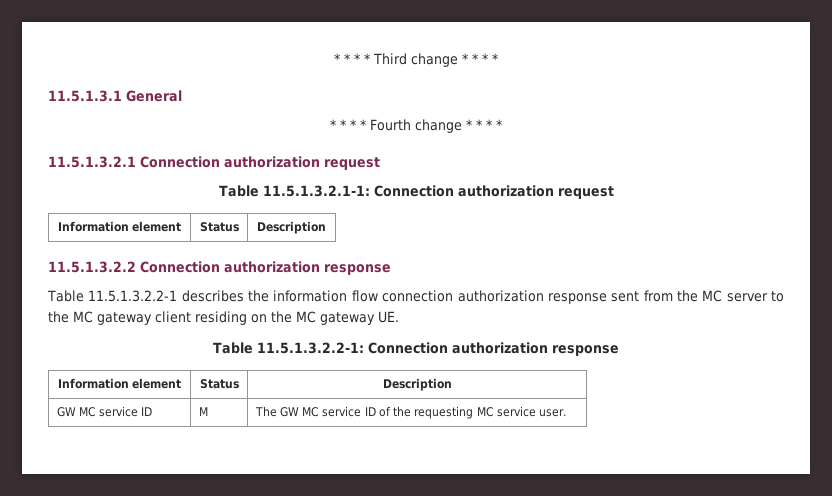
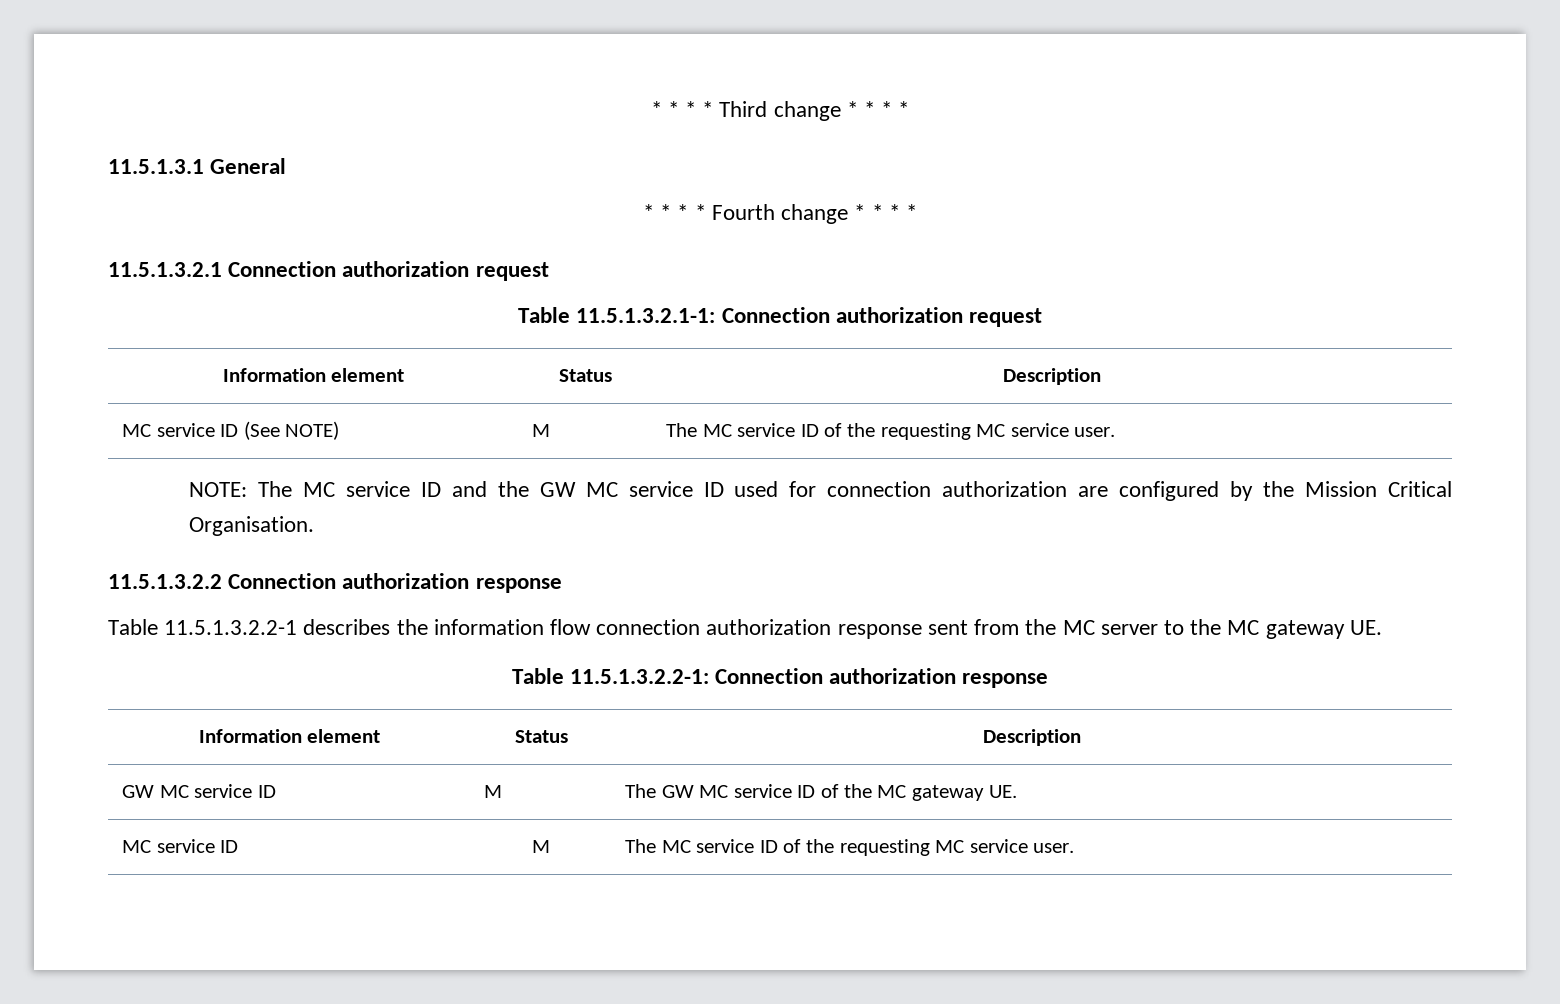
(326, 227) none -> [122,421,340,440] [532,424,551,437] [666,423,1116,440] [189,481,1453,501] [189,516,315,536] // MC service ID (See NOTE) | M | The MC service ID of the requesting MC service user. // NOTE: The MC service ID and the GW MC service ID used for connection authorization are configured by the Mission Critical Organisation.
[155,311,375,325] client residing on the MC gateway -> (1345, 629) none
(412, 411) none -> [877,785,1018,801] [122,839,239,853] [532,840,550,853] [625,839,835,853] MC gateway UE. // MC service ID | M | The MC service ID of the

